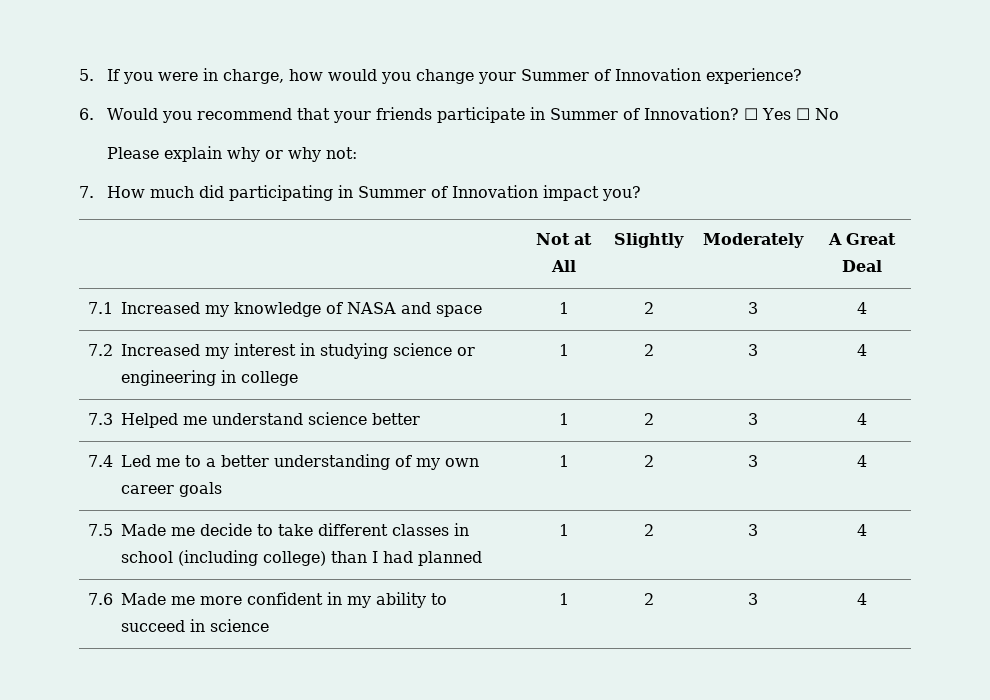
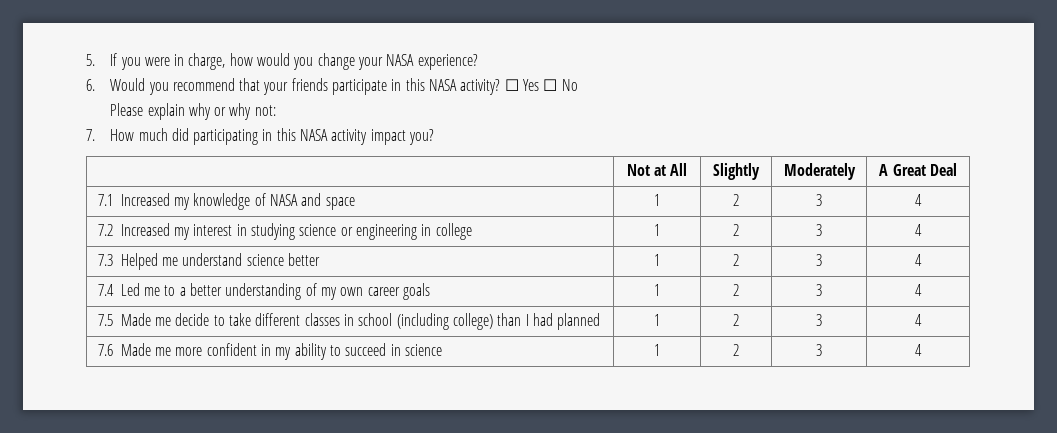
[520,68,701,81] Summer of Innovation -> [386,54,415,66] NASA
[549,107,739,120] Summer of Innovation? -> [405,78,501,95] this NASA activity?
[357,185,538,198] Summer of Innovation -> [276,128,368,145] this NASA activity

